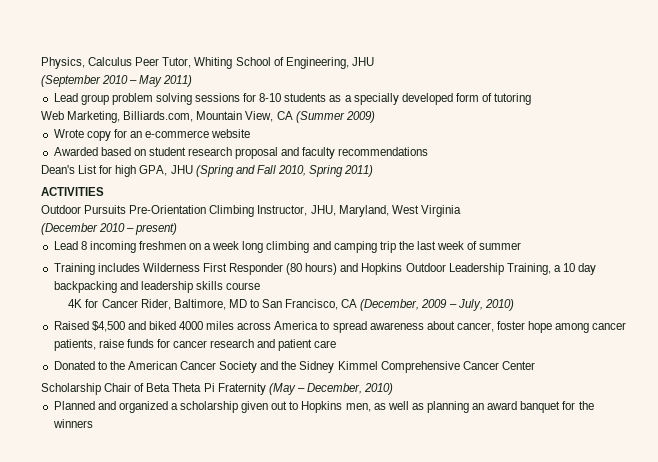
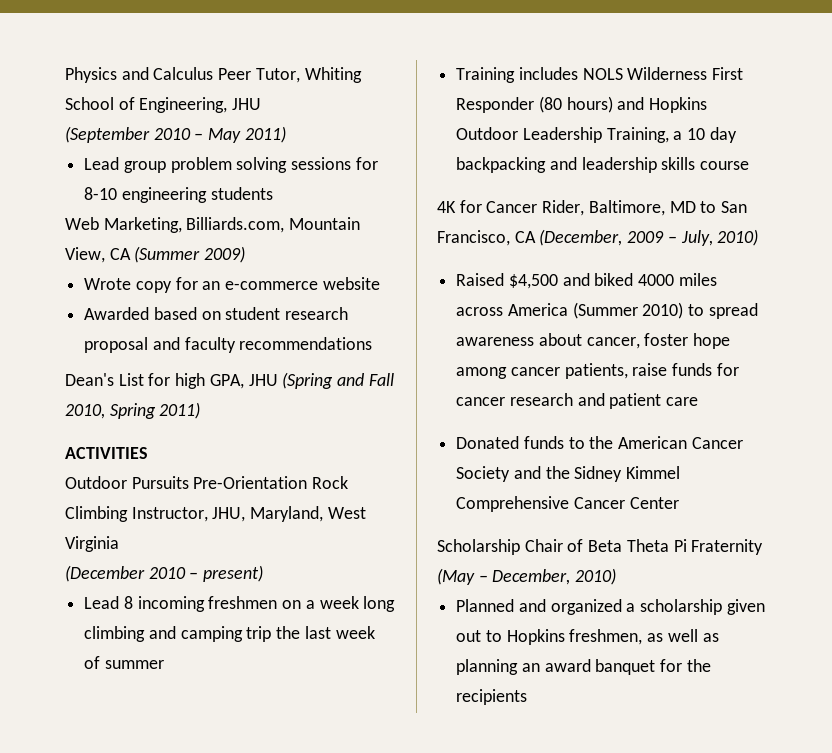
[41,57,85,69] Physics, -> [65,67,149,83] Physics and
(282, 97) none -> [121,187,207,203] engineering
[329,93,532,105] as a specially developed form of tutoring -> (273, 193) none
(207, 209) none -> [312,476,349,489] Rock
(140, 267) none -> [582,68,623,80] NOLS
(319, 325) none -> [572,302,684,319] (Summer 2010)
(95, 365) none -> [523,436,564,449] funds
[345,403,371,412] men, -> [569,629,643,645] freshmen,
[52,419,93,428] winners -> [456,689,528,705] recipients

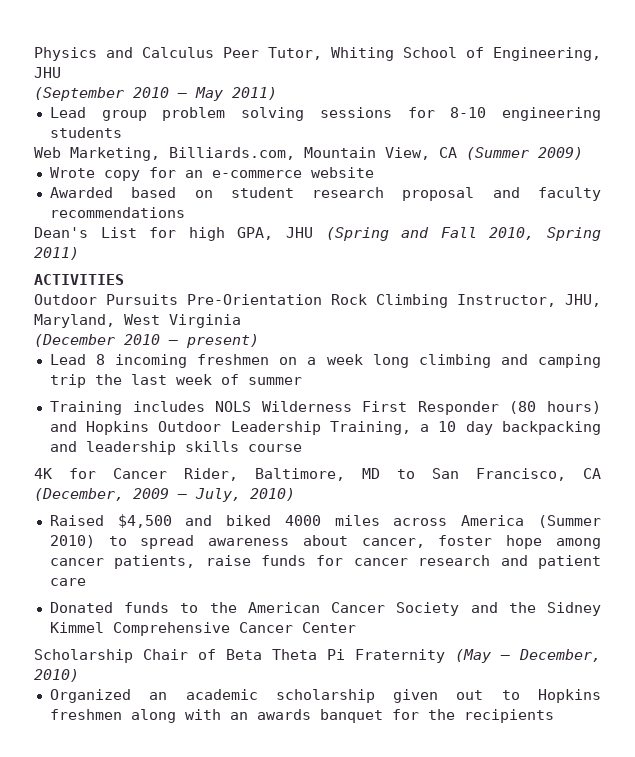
[456,599,636,615] Planned and organized a -> [49,689,258,703] Organized an academic
[569,629,719,645] [456,659,591,675] freshmen, as well as planning an award -> [49,709,311,723] freshmen along with an awards

